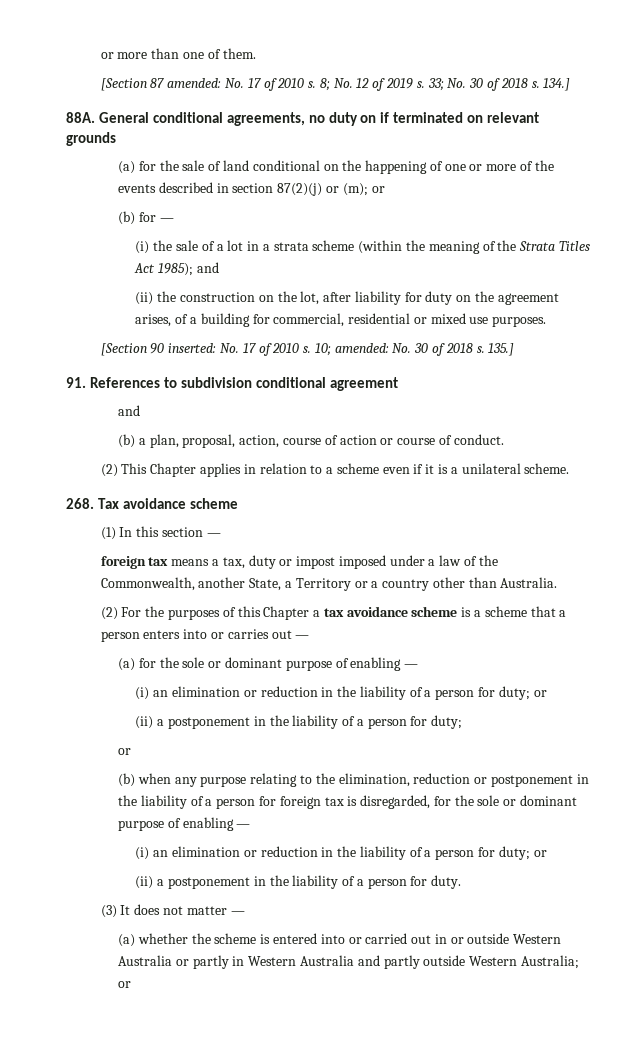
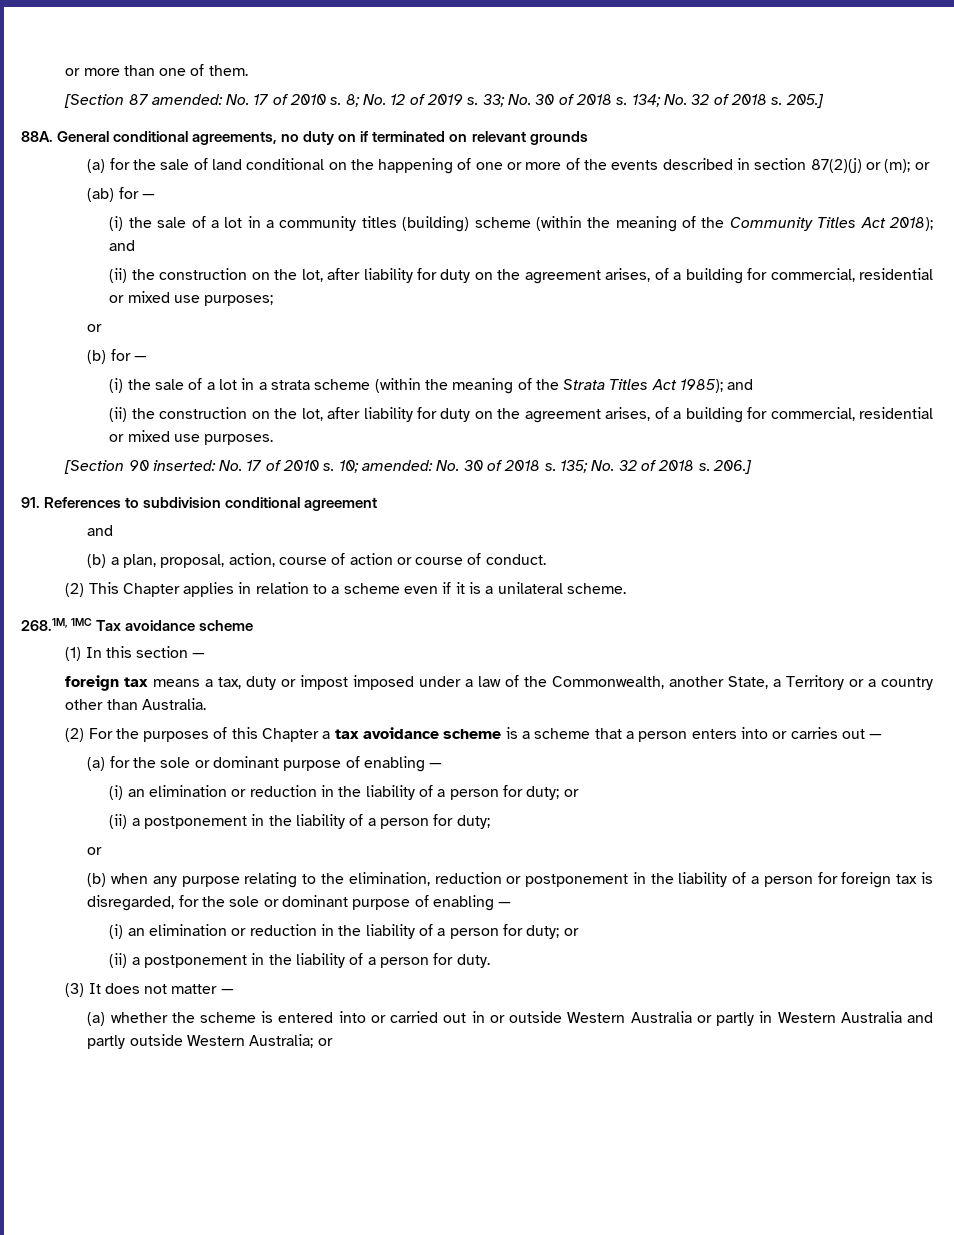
[543,78,571,91] 134.] -> [631,94,824,108] 134; No. 32 of 2018 s. 205.]
(385, 189) none -> [87,187,155,202] [109,216,933,232] [109,240,136,251] [109,268,934,284] [109,291,274,306] [87,324,103,332] // (ab) for — // (i) the sale of a lot in a community titles (building) scheme (within the meaning of the Community Titles Act 2018); and // (ii) the construction on the lot, after liability for duty on the agreement arises, of a building for commercial, residential or mixed use purposes; // or
[488,343,515,356] 135.] -> [559,460,752,474] 135; No. 32 of 2018 s. 206.]
[66,498,94,509] 268. -> [21,618,93,631] 268.1M, 1MC

